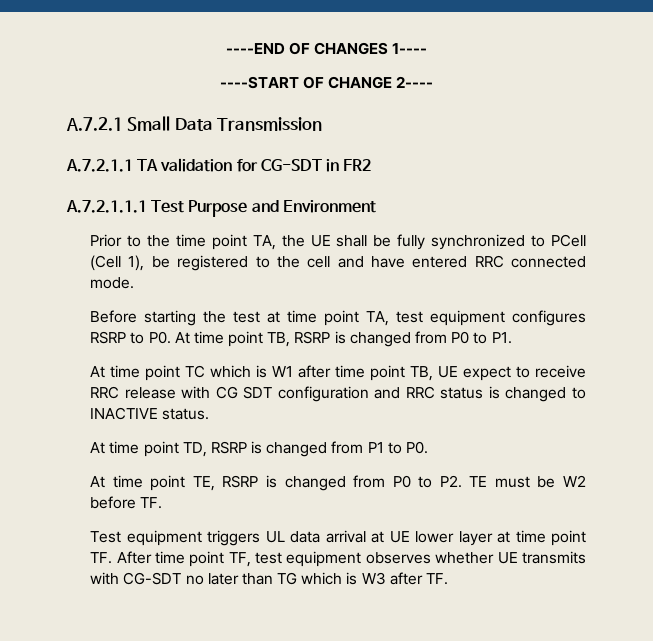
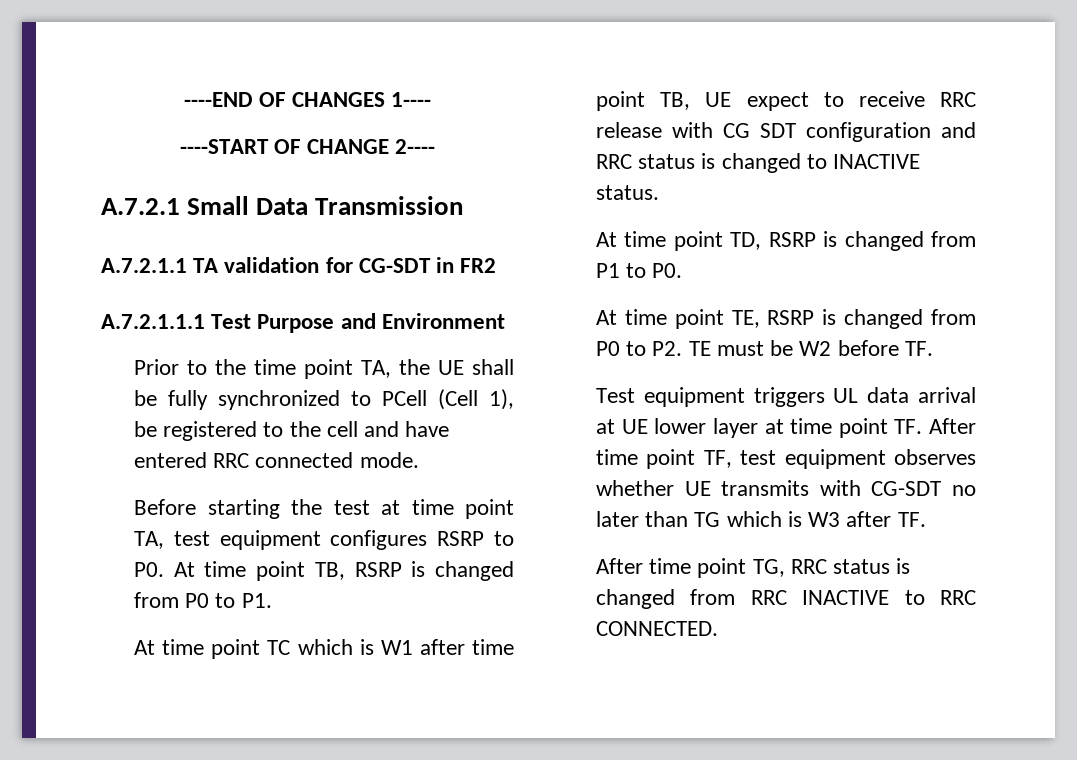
(448, 579) none -> [596,558,911,578] [596,589,976,609] [596,621,719,636] // After time point TG, RRC status is changed from RRC INACTIVE to RRC CONNECTED.

